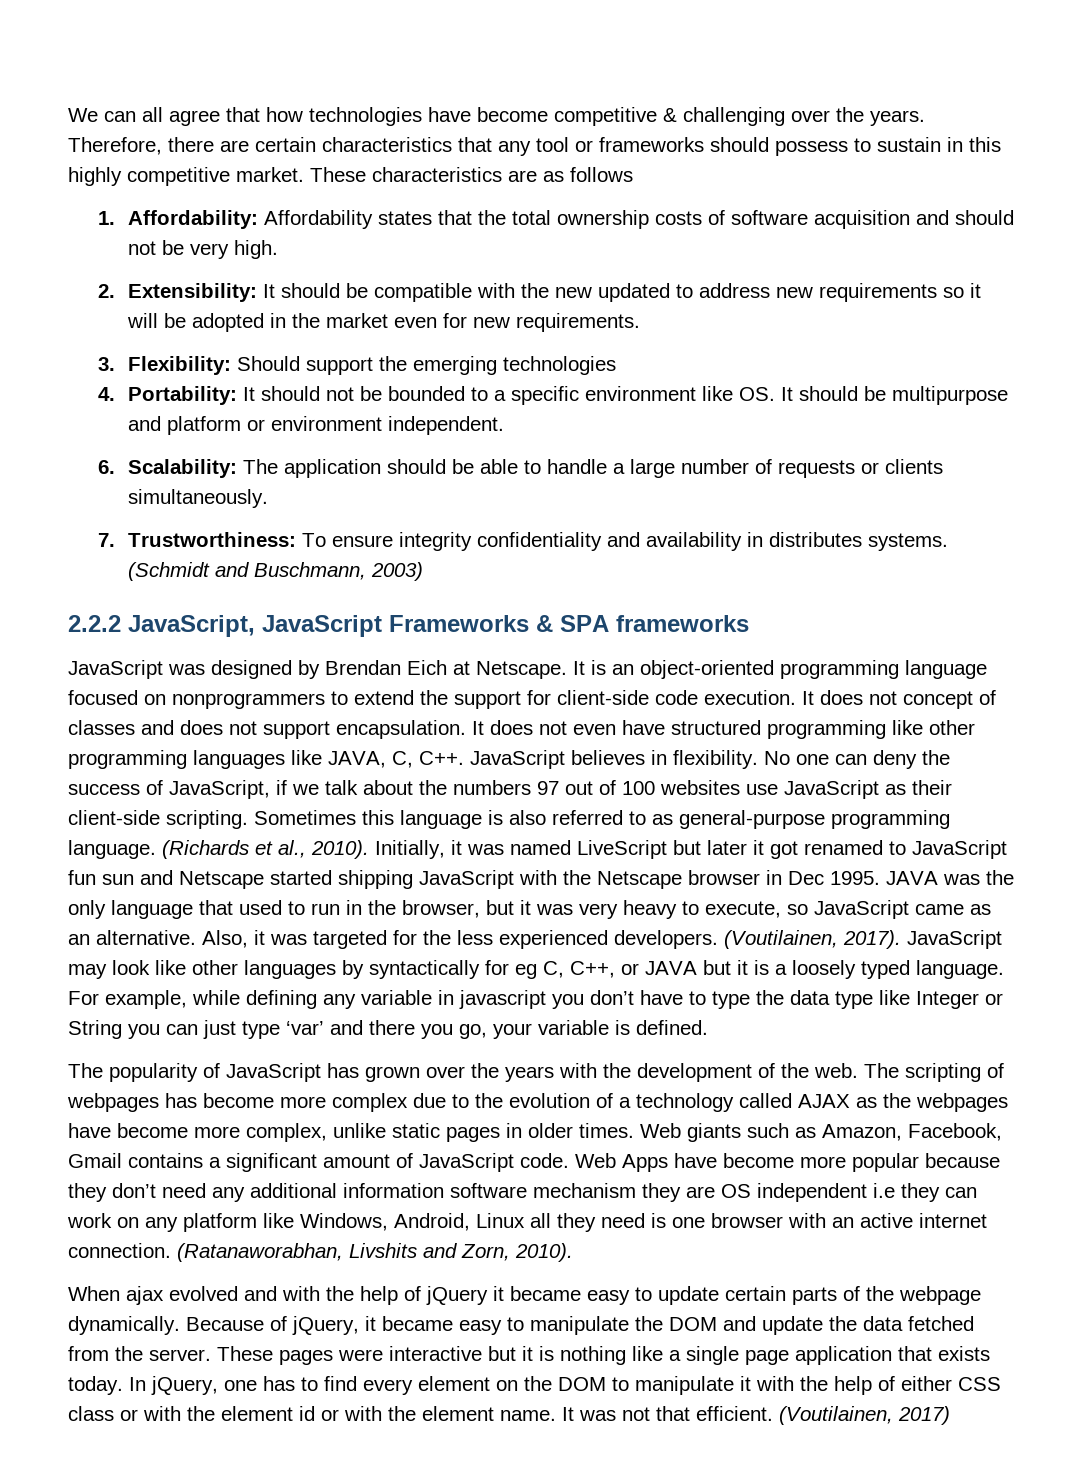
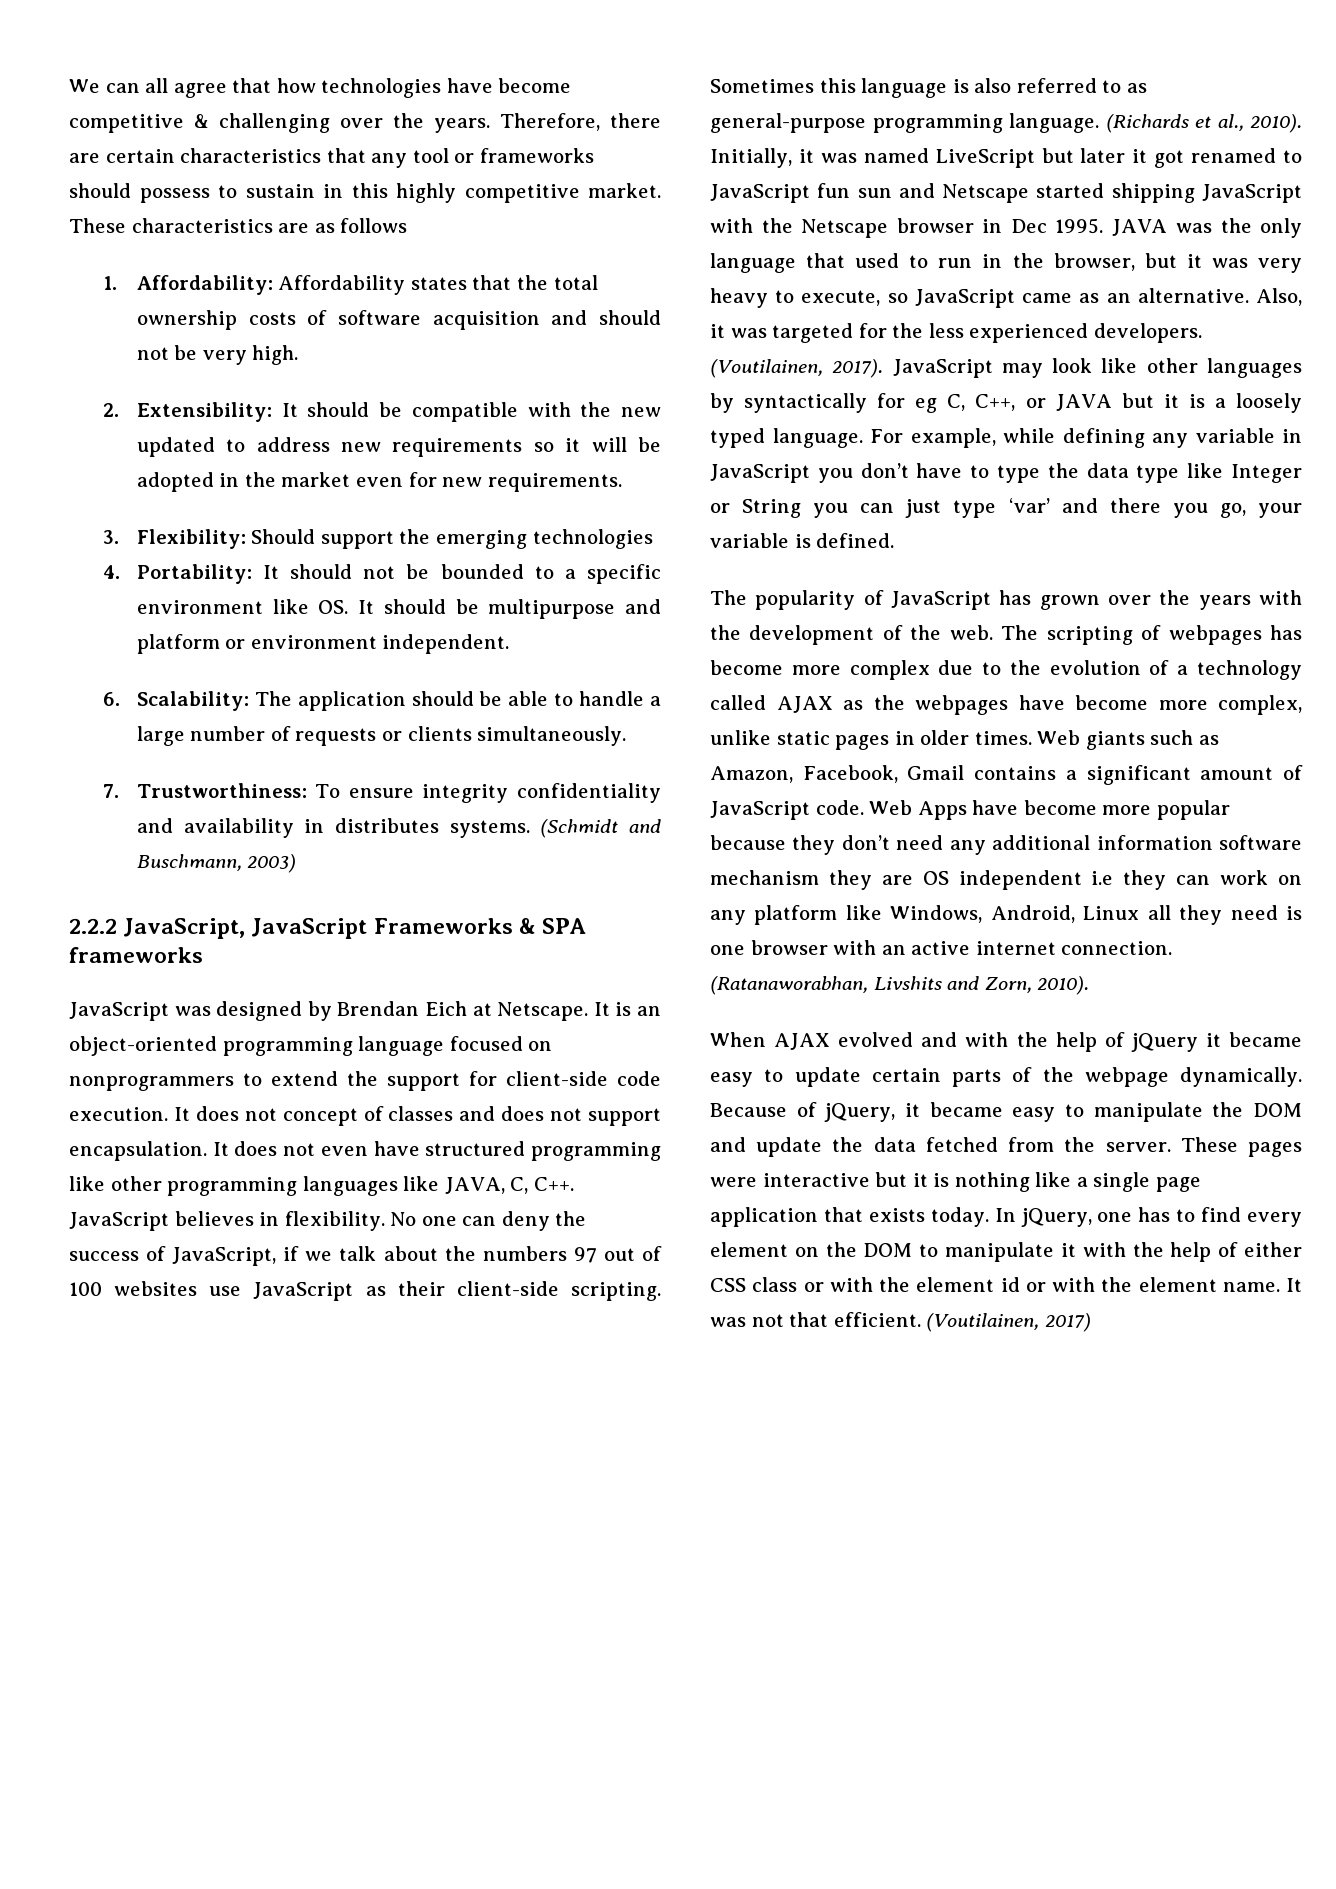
[459,990,546,1009] javascript -> [710,464,810,483] JavaScript
[126,1286,164,1305] ajax -> [774,1033,831,1050] AJAX

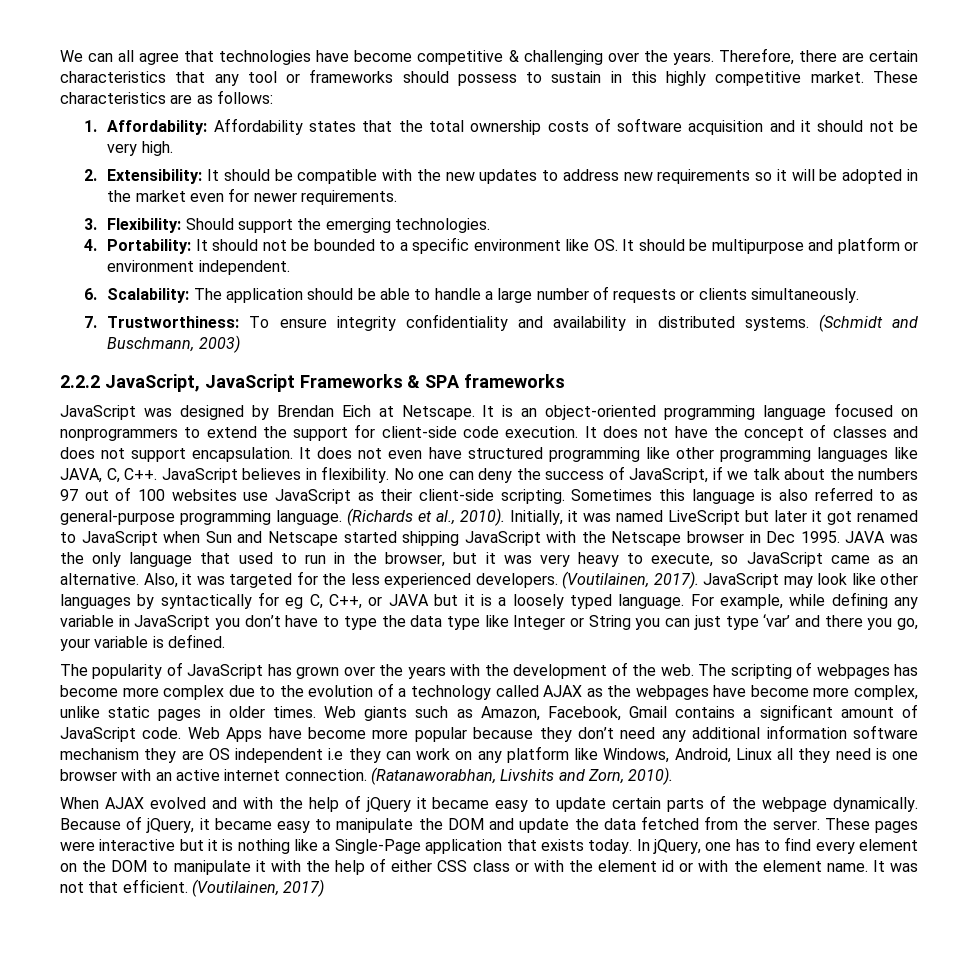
[276,78,316,93] how -> (215, 56) none
[340,218,408,233] follows -> [216,90,273,104] follows:
(588, 317) none -> [801,120,812,132] it
[136,437,215,457] updated -> [479,169,538,184] updates
[442,477,483,487] new -> [253,192,297,202] newer
[532,529,653,549] technologies -> [394,218,490,233] technologies.
[334,818,439,833] distributes -> [657,316,735,328] distributed
(277, 1114) none -> [674,426,738,438] have the
[817,183,892,198] fun sun -> [163,531,232,543] when Sun
[1093,1172,1201,1192] single page -> [334,839,421,854] Single-Page

